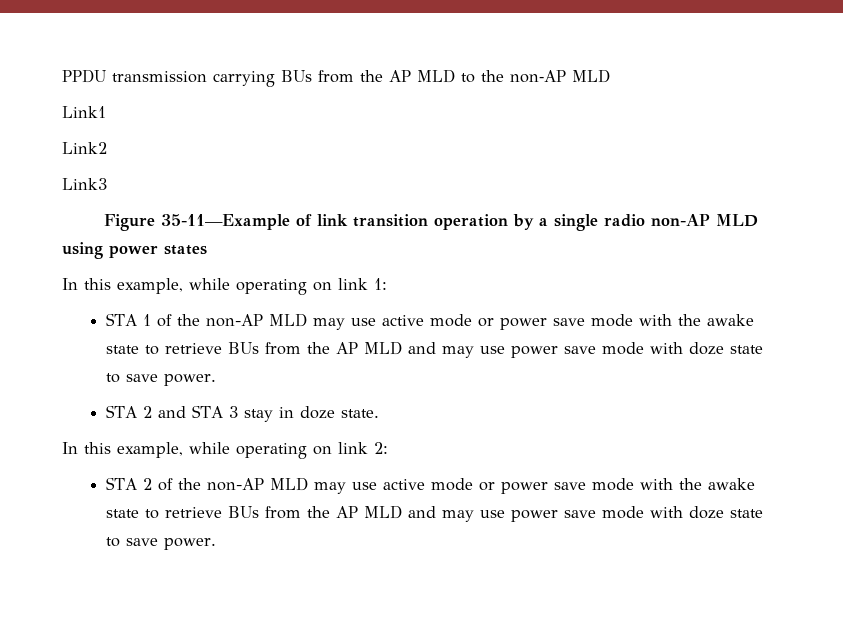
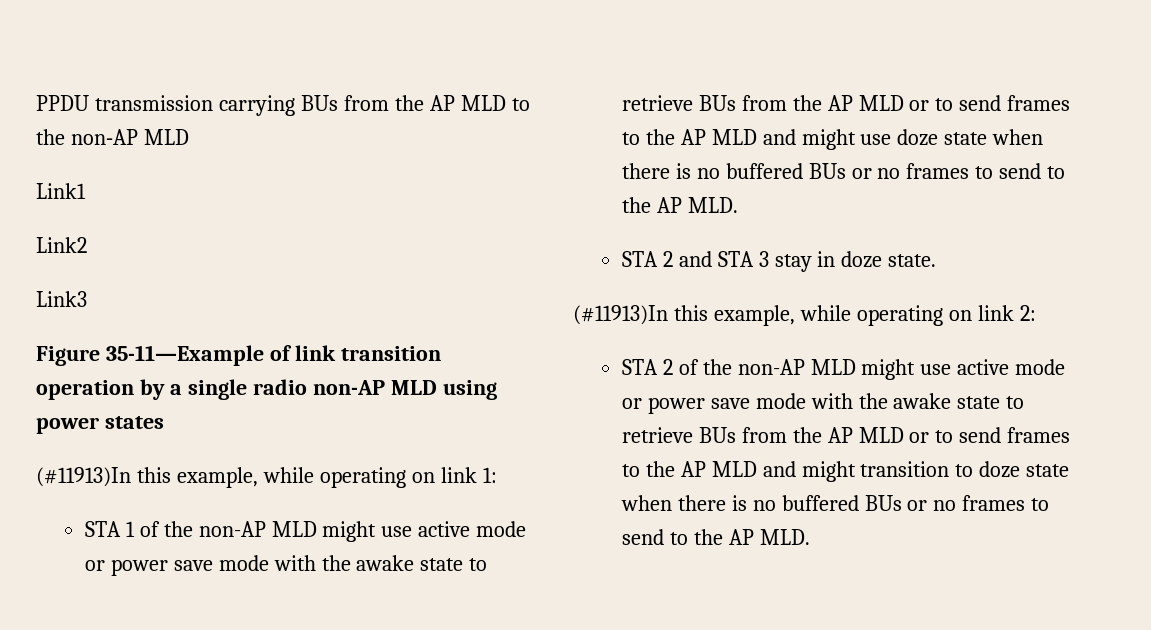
[62,278,78,290] In -> [36,467,131,487] (#11913)In
[313,318,346,330] may -> [322,521,377,542] might
[408,342,764,358] [106,373,217,386] and may use power save mode with doze state to save power. -> [909,95,1071,111] [621,129,1044,150] [621,163,1066,179] [621,197,738,213] or to send frames to the AP MLD and might use doze state when there is no buffered BUs or no frames to send to the AP MLD.
[62,442,78,454] In -> [573,305,668,325] (#11913)In
[314,482,347,494] may -> [861,359,916,380] might
[408,506,764,522] [106,537,217,550] and may use power save mode with doze state to save power. -> [909,427,1071,443] [621,461,1070,482] [620,495,1050,511] [621,529,810,545] or to send frames to the AP MLD and might transition to doze state when there is no buffered BUs or no frames to send to the AP MLD.

